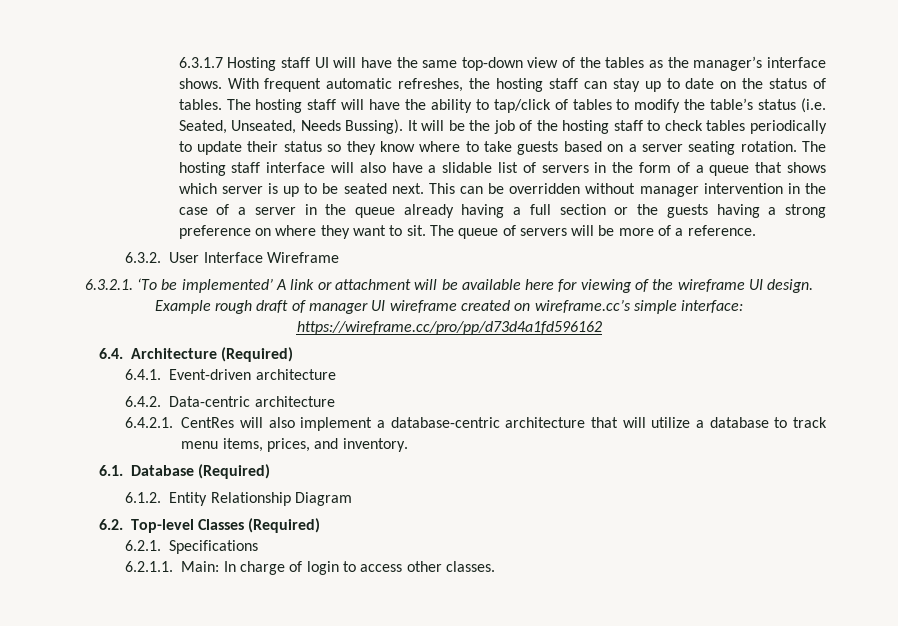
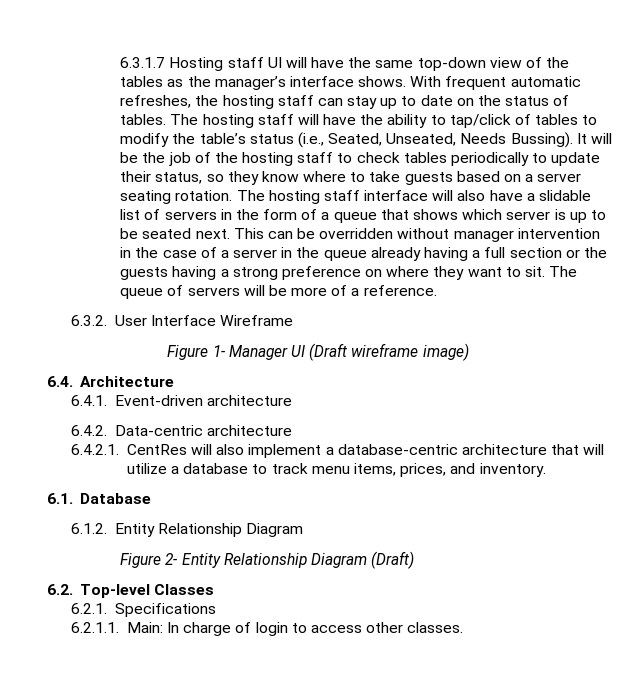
[800,98,826,113] (i.e. -> [297,132,324,148] (i.e.,
[283,141,322,152] status -> [155,172,203,184] status,
[84,278,814,293] [154,299,744,314] [296,321,602,335] 6.3.2.1. ‘To be implemented’ A link or attachment will be available here for viewing of the wireframe UI design. Example rough draft of manager UI wireframe created on wireframe.cc’s simple interface: https://wireframe.cc/pro/pp/d73d4a1fd596162 -> [167,343,469,361] Figure 1- Manager UI (Draft wireframe image)
[220,347,293,362] (Required) -> (175, 381) none
[197,464,270,479] (Required) -> (152, 498) none
(352, 499) none -> [120,551,415,569] // Figure 2- Entity Relationship Diagram (Draft)
[248,518,321,533] (Required) -> (215, 589) none

